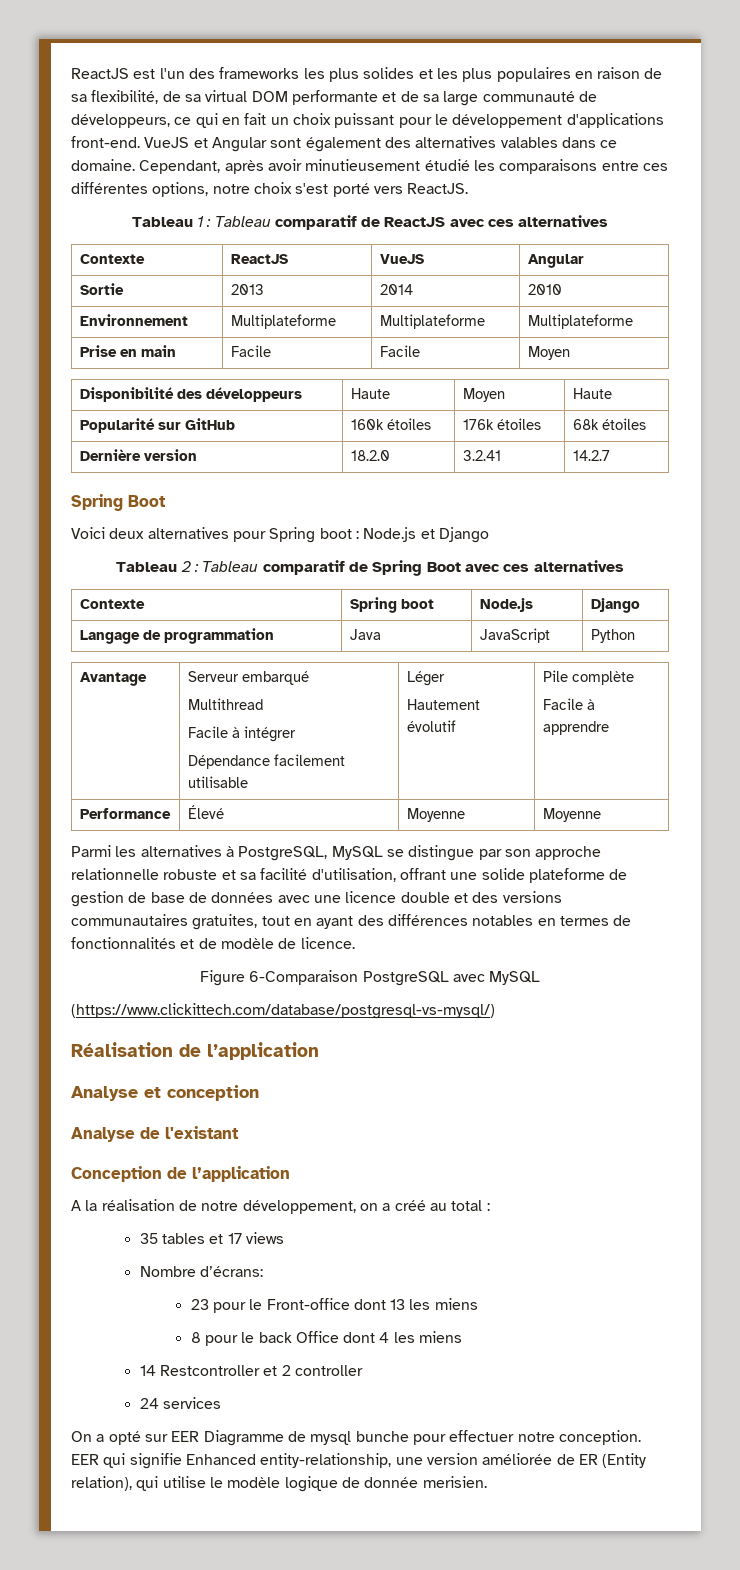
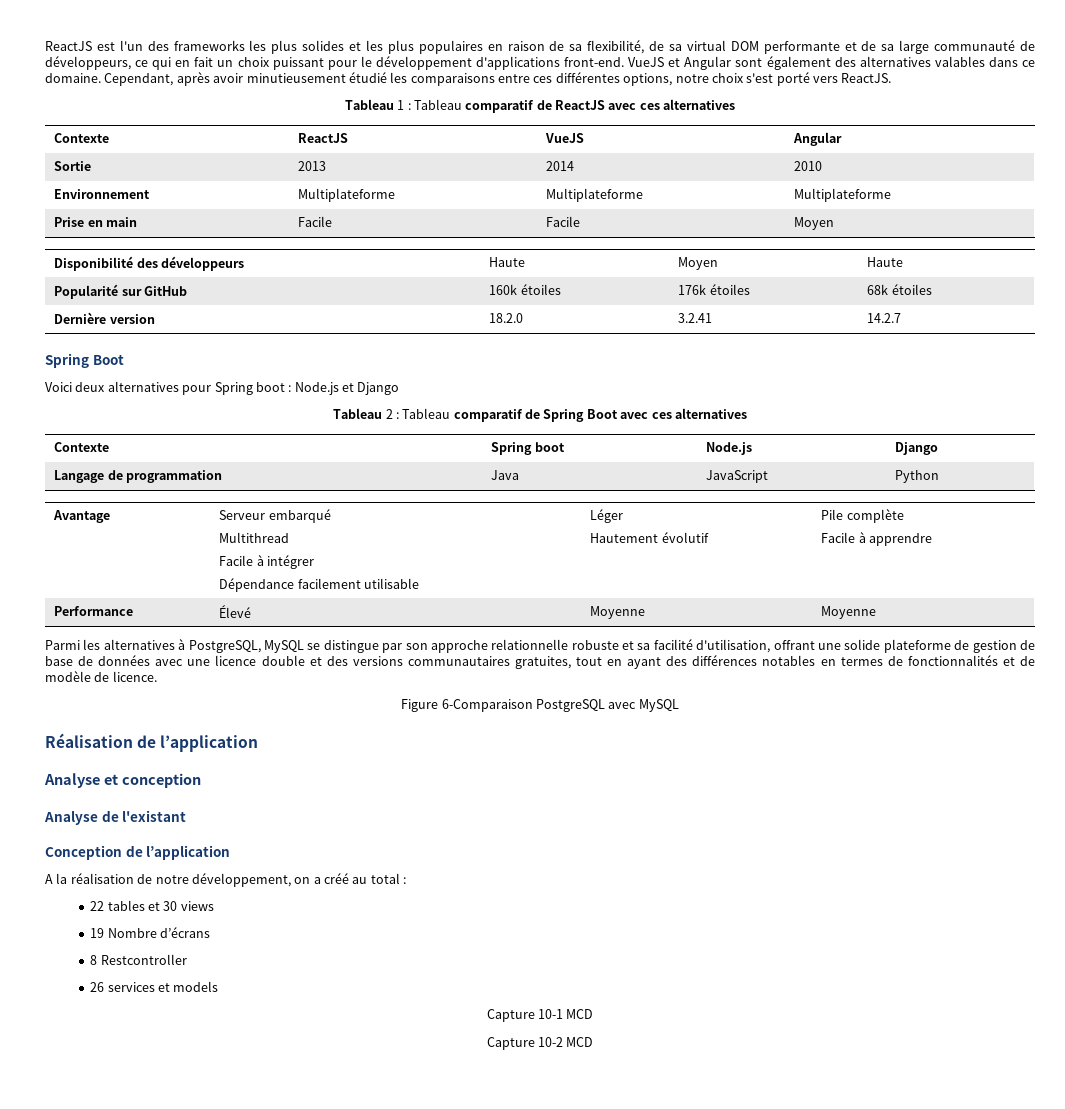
[71,1003,495,1019] // (https://www.clickittech.com/database/postgresql-vs-mysql/) -> (679, 705) none
[139,1233,158,1244] 35 -> [90,901,105,911] 22
[227,1233,242,1244] 17 -> [163,901,178,911] 30
[139,1266,263,1277] [190,1298,478,1313] [190,1331,463,1346] [139,1365,363,1376] [139,1397,221,1409] [71,1430,641,1446] [71,1453,647,1469] [71,1476,487,1492] Nombre d’écrans: // 23 pour le Front-office dont 13 les miens // 8 pour le back Office dont 4 les miens // 14 Restcontroller et 2 controller // 24 services // On a opté sur EER Diagramme de mysql bunche pour effectuer notre conception. EER qui signifie Enhanced entity-relationship, une version améliorée de ER (Entity relation), qui utilise le modèle logique de donnée merisien. -> [90,927,211,938] [90,954,187,965] [90,981,219,992] [486,1009,594,1022] [486,1037,594,1050] 19 Nombre d’écrans // 8 Restcontroller // 26 services et models // Capture 10-1 MCD // Capture 10-2 MCD

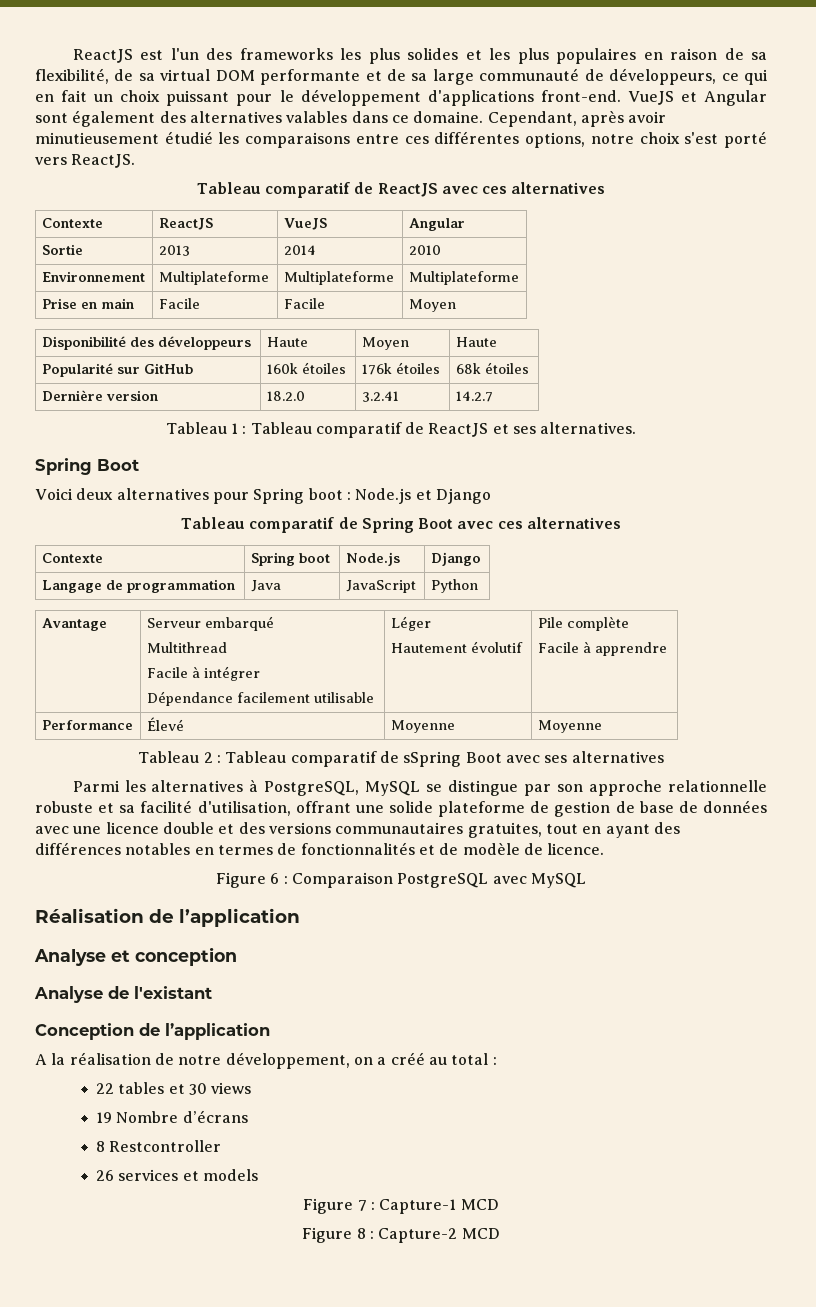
[397,99,462,110] 1 : Tableau -> (261, 188) none
(902, 318) none -> [165,422,637,438] // Tableau 1 : Tableau comparatif de ReactJS et ses alternatives.
[385,408,451,419] 2 : Tableau -> (245, 523) none
(877, 612) none -> [138,751,664,767] // Tableau 2 : Tableau comparatif de sSpring Boot avec ses alternatives
[441,699,533,712] 6-Comparaison -> [270,872,393,888] 6 : Comparaison
[486,1009,594,1022] [486,1037,563,1050] Capture 10-1 MCD // Capture 10-2 -> [303,1198,499,1214] [302,1227,458,1243] Figure 7 : Capture-1 MCD // Figure 8 : Capture-2

